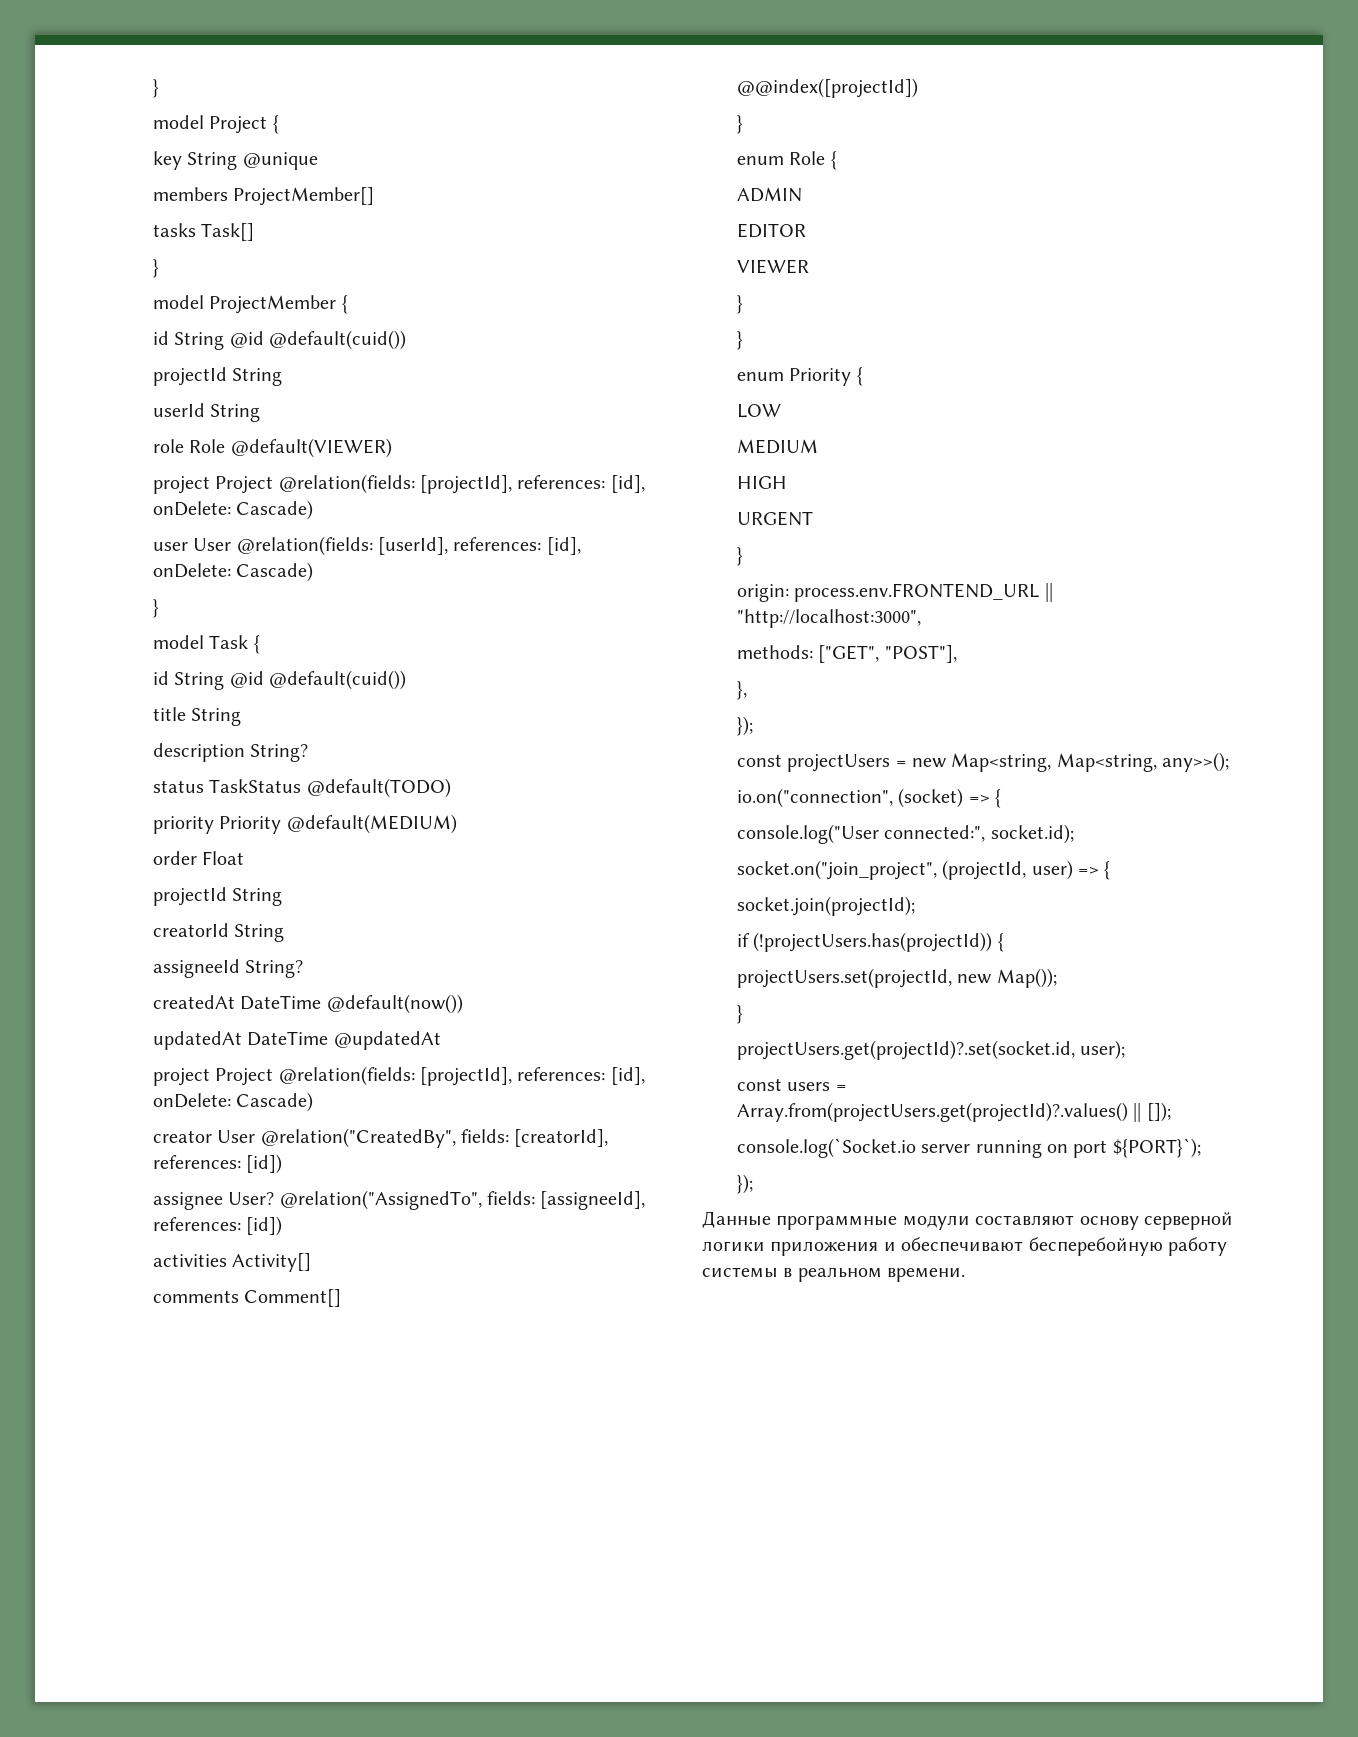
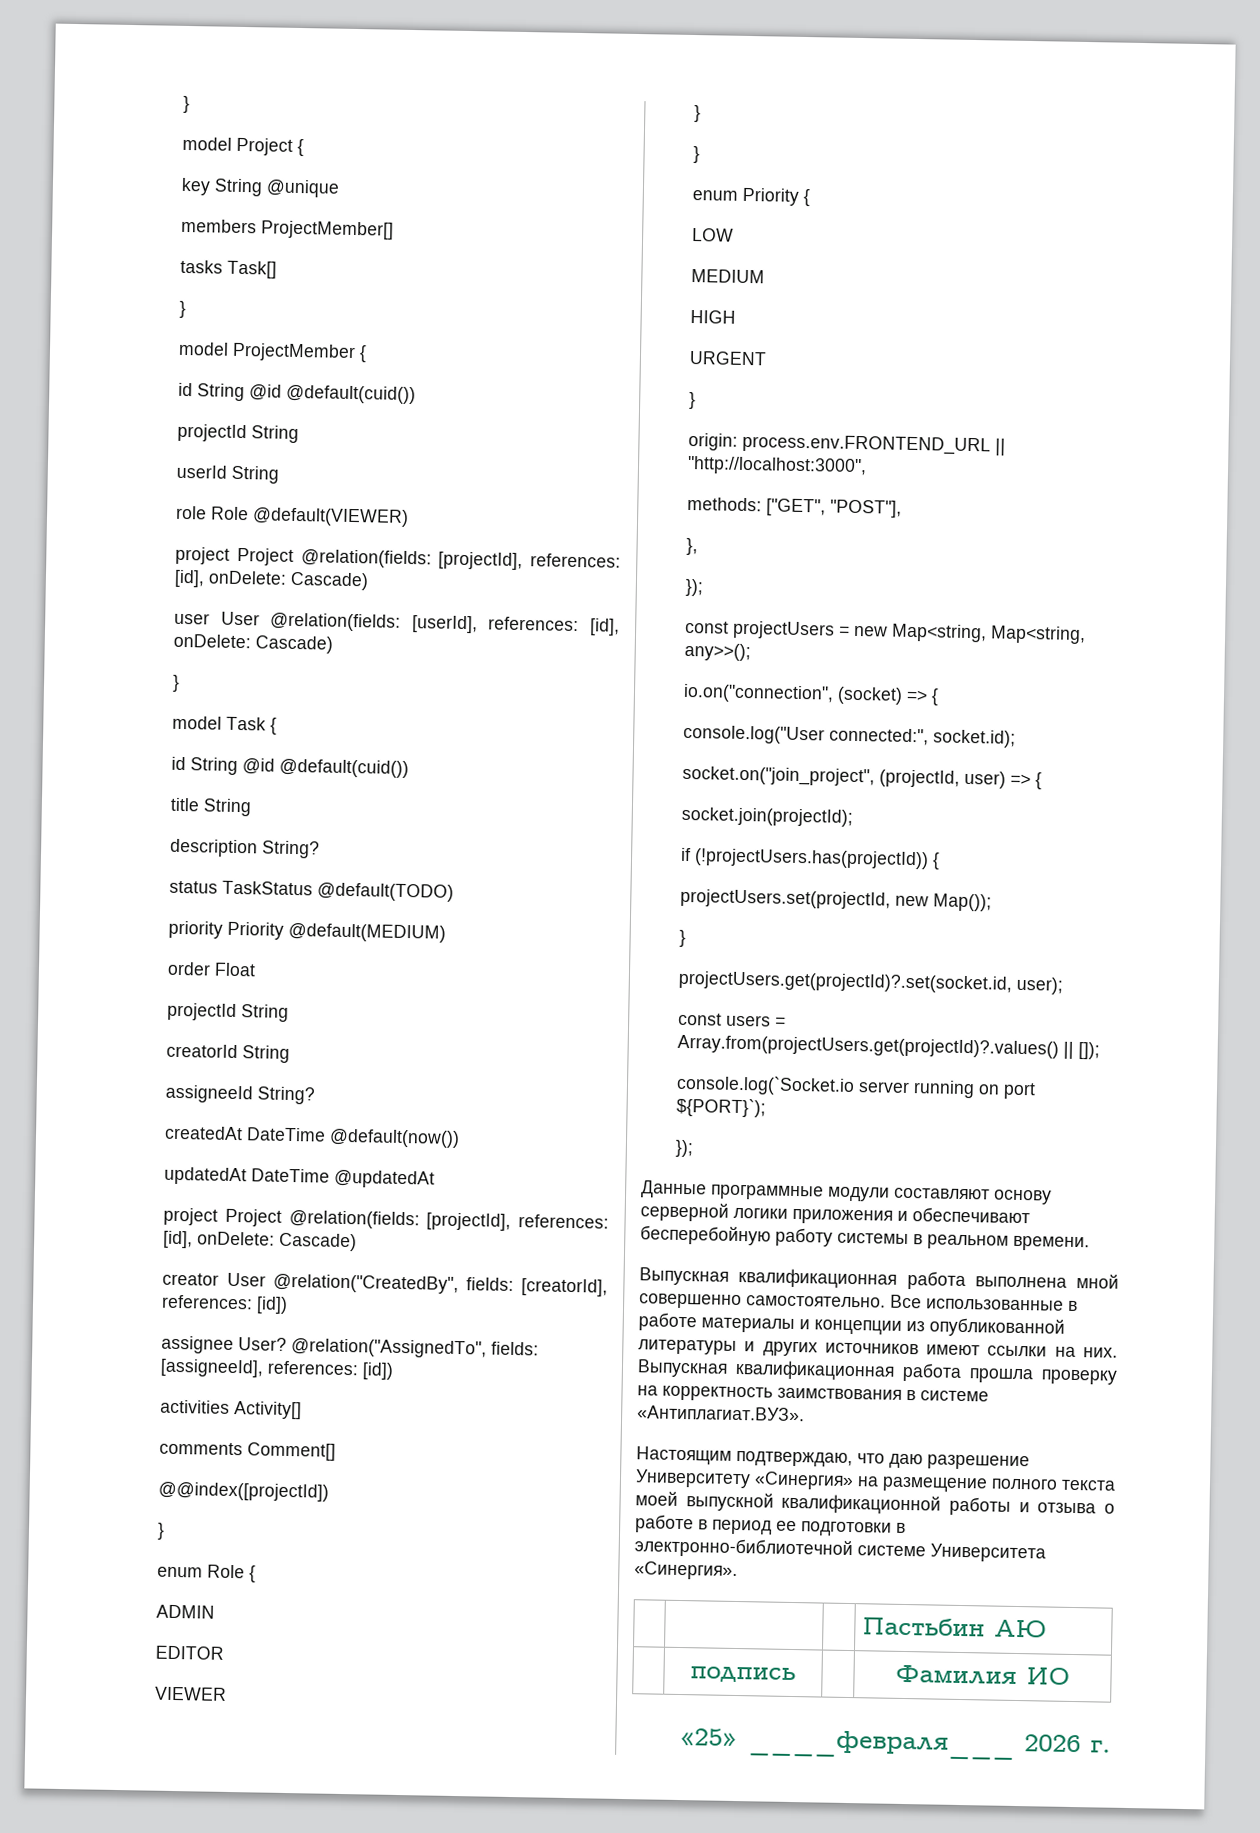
(966, 1274) none -> [639,1267,1119,1291] [639,1293,1078,1312] [638,1312,1065,1338] [638,1339,1118,1358] [637,1359,1117,1385] [637,1385,989,1402] [637,1405,805,1422] [636,1446,1030,1471] [635,1469,1116,1493] [635,1491,1115,1516] [635,1514,906,1537] [634,1537,1046,1563] [634,1561,738,1581] [861,1617,1047,1638] [690,1666,796,1684] [895,1664,1070,1685] [678,1727,1111,1760] // Выпускная квалификационная работа выполнена мной совершенно самостоятельно. Все использованные в работе материалы и концепции из опубликованной литературы и других источников имеют ссылки на них. Выпускная квалификационная работа прошла проверку на корректность заимствования в системе «Антиплагиат.ВУЗ». // Настоящим подтверждаю, что даю разрешение Университету «Синергия» на размещение полного текста моей выпускной квалификационной работы и отзыва о работе в период ее подготовки в электронно-библиотечной системе Университета «Синергия». // | | | Пастьбин АЮ // | подпись | | Фамилия ИО // «25» ____февраля___ 2026 г.

